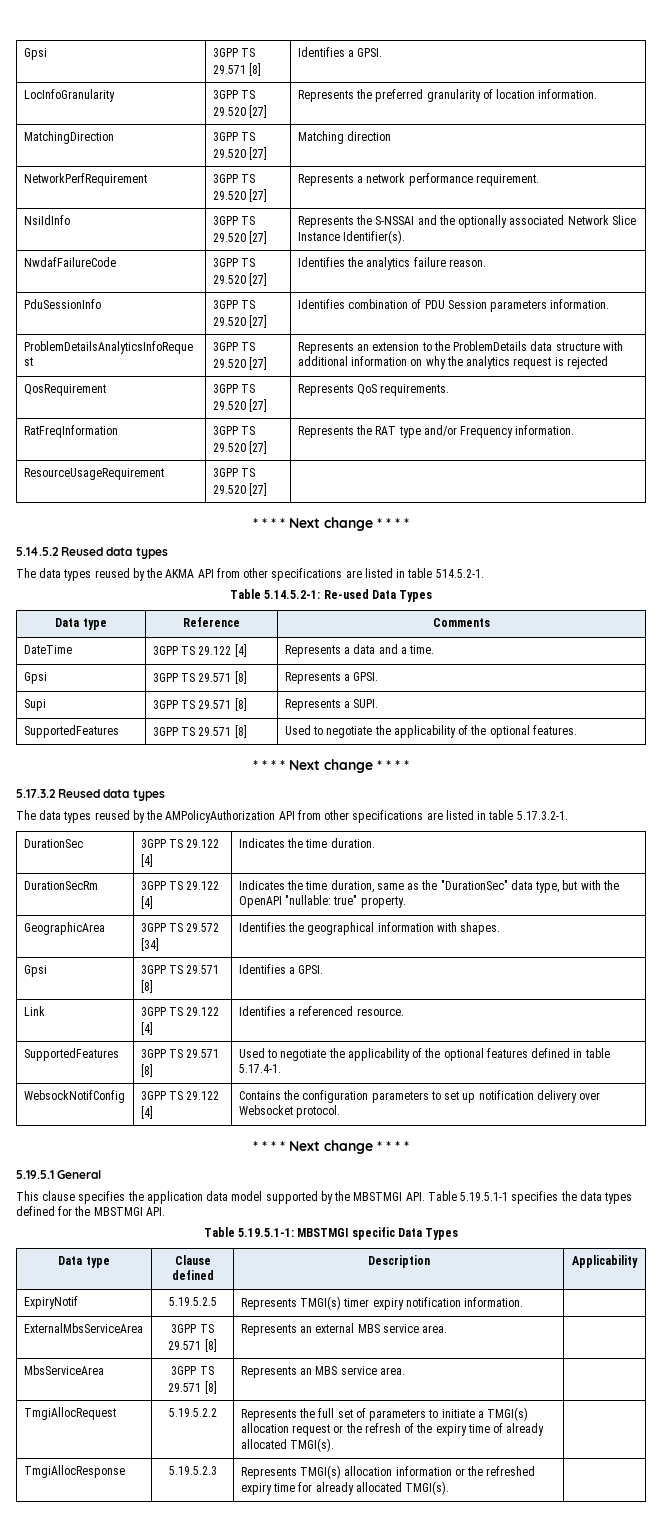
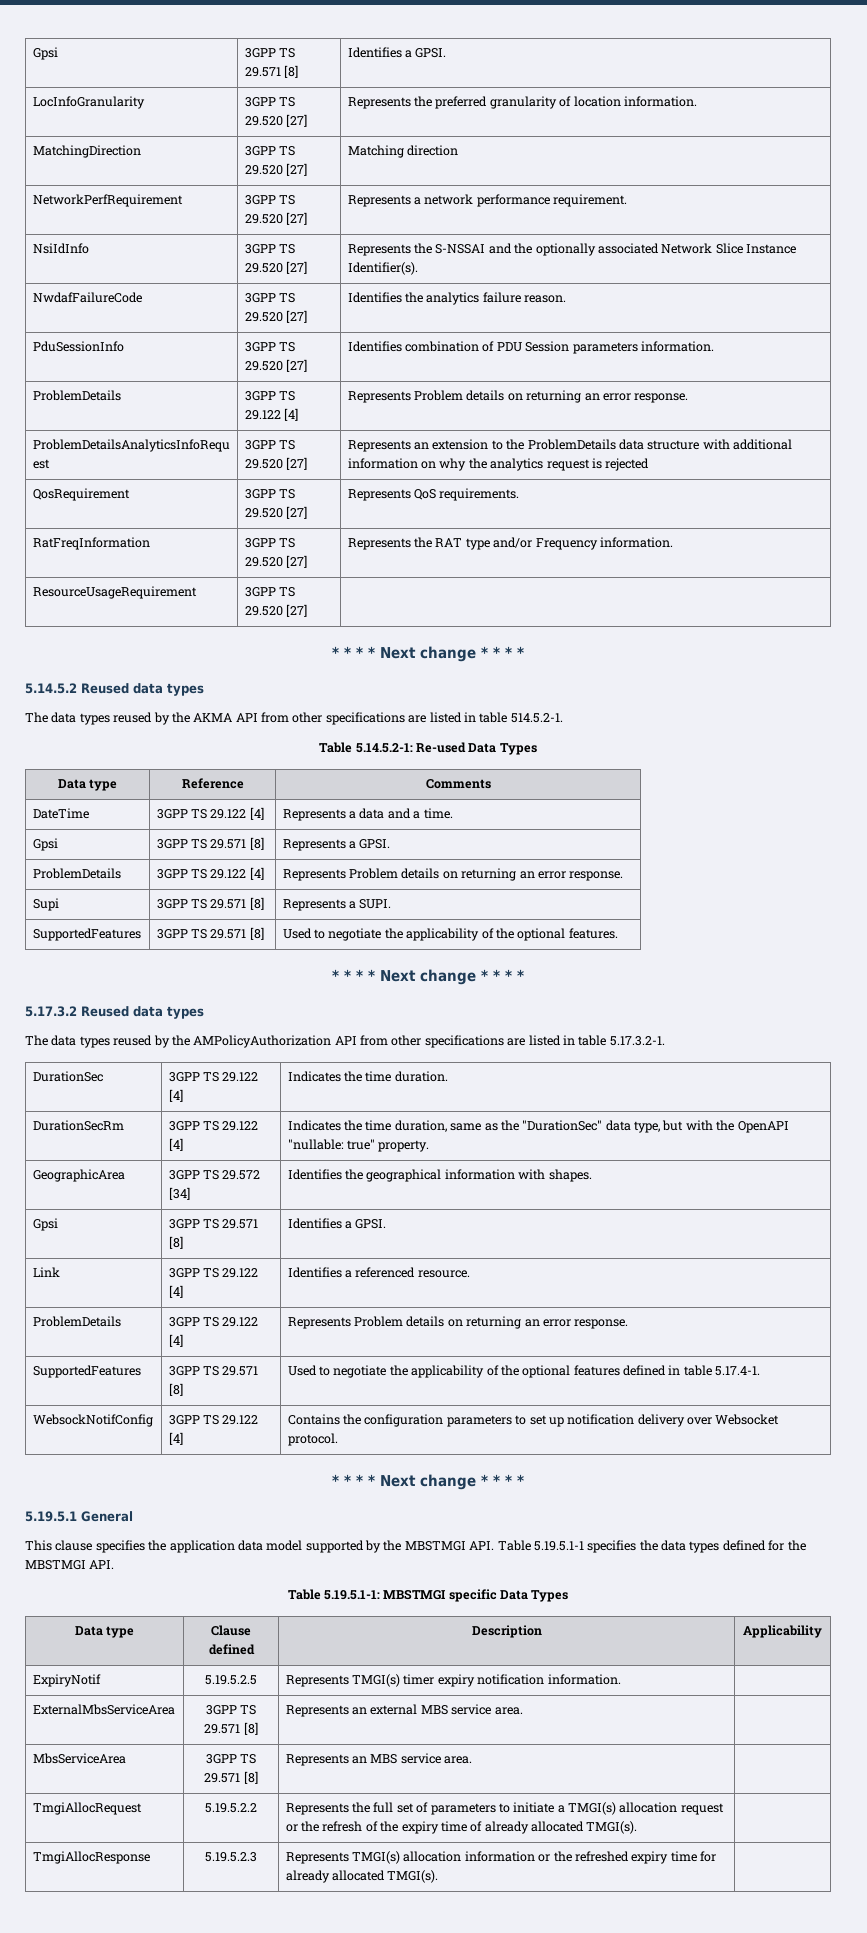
(610, 304) none -> [32,390,121,401] [244,391,296,401] [244,408,299,421] [347,390,689,403] // ProblemDetails | 3GPP TS 29.122 [4] | Represents Problem details on returning an error response.
(379, 676) none -> [32,868,121,879] [156,867,264,880] [282,868,624,881] // ProblemDetails | 3GPP TS 29.122 [4] | Represents Problem details on returning an error response.
(404, 1012) none -> [32,1316,121,1327] [168,1317,259,1327] [168,1334,183,1347] [287,1316,629,1329] // ProblemDetails | 3GPP TS 29.122 [4] | Represents Problem details on returning an error response.

